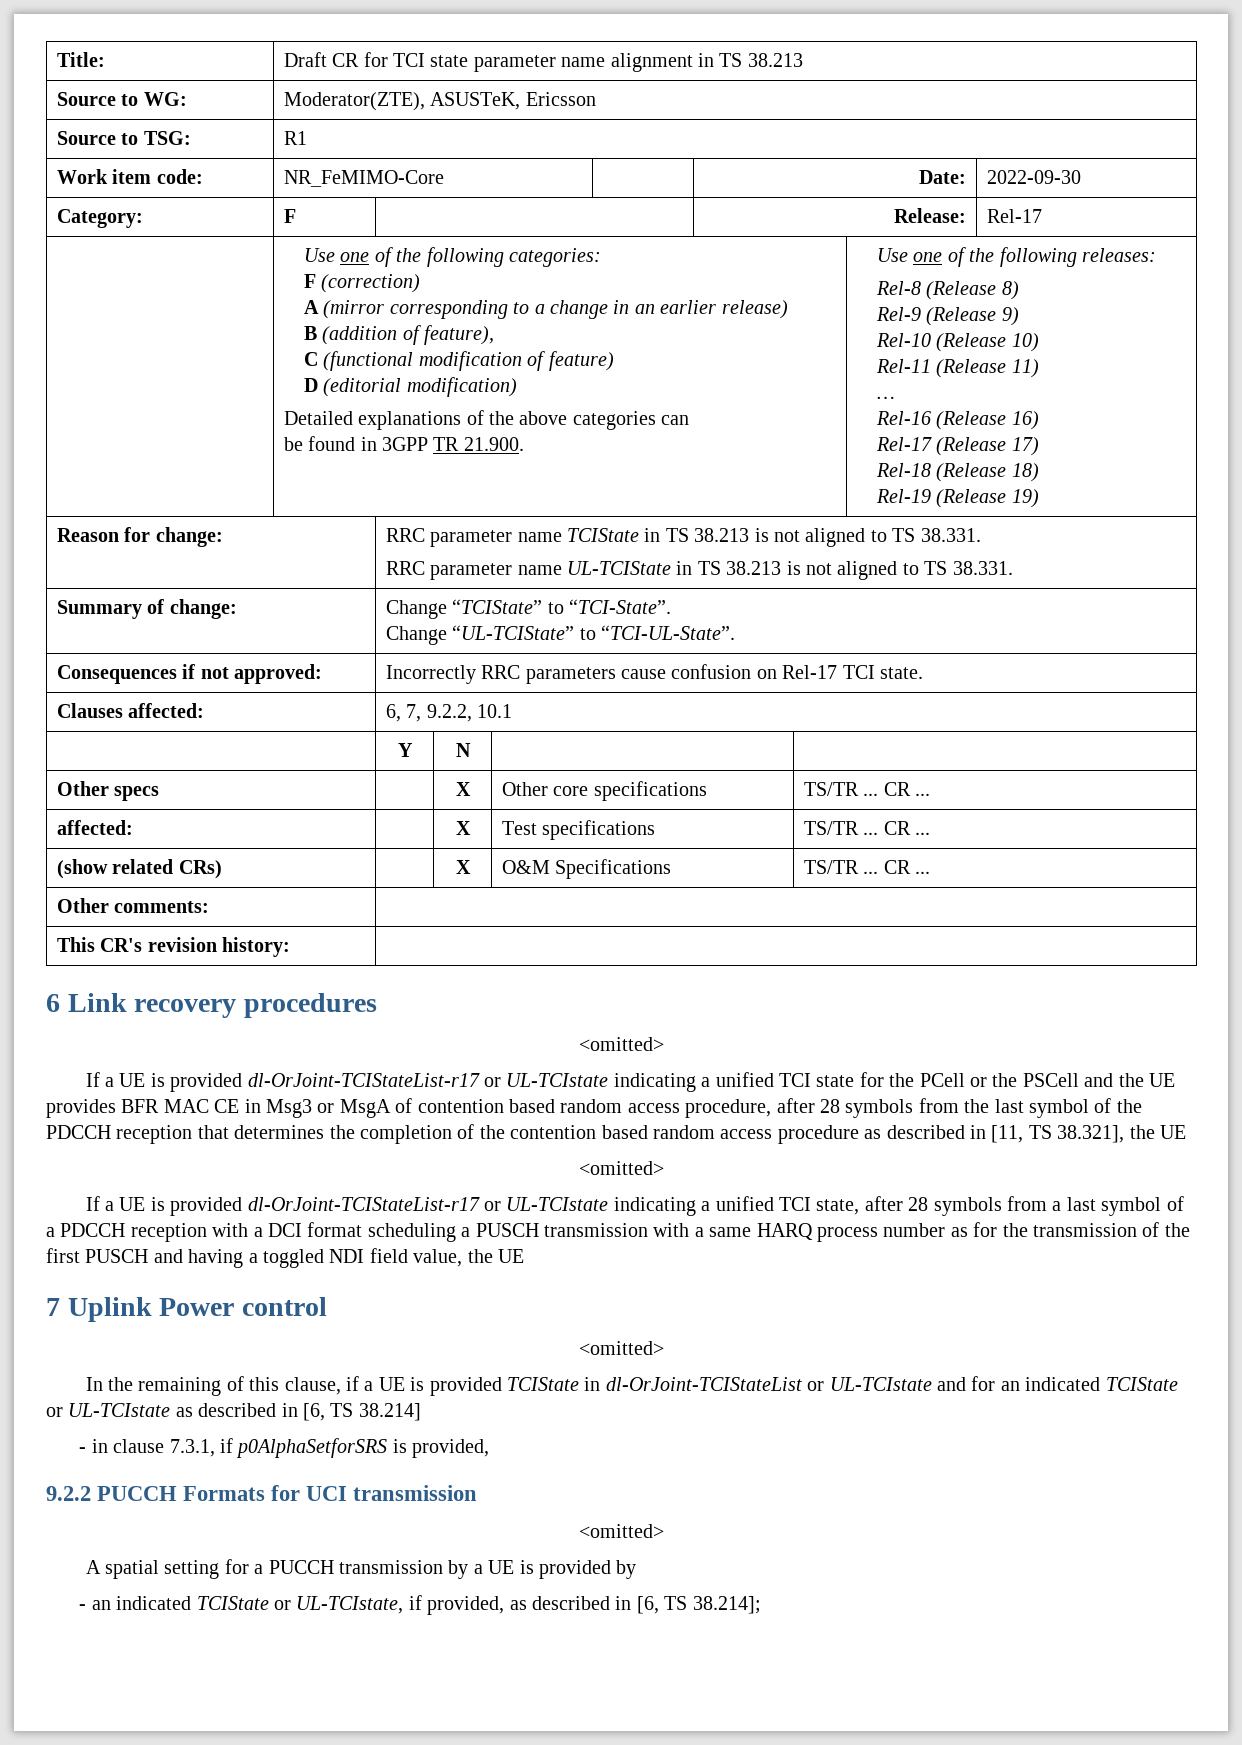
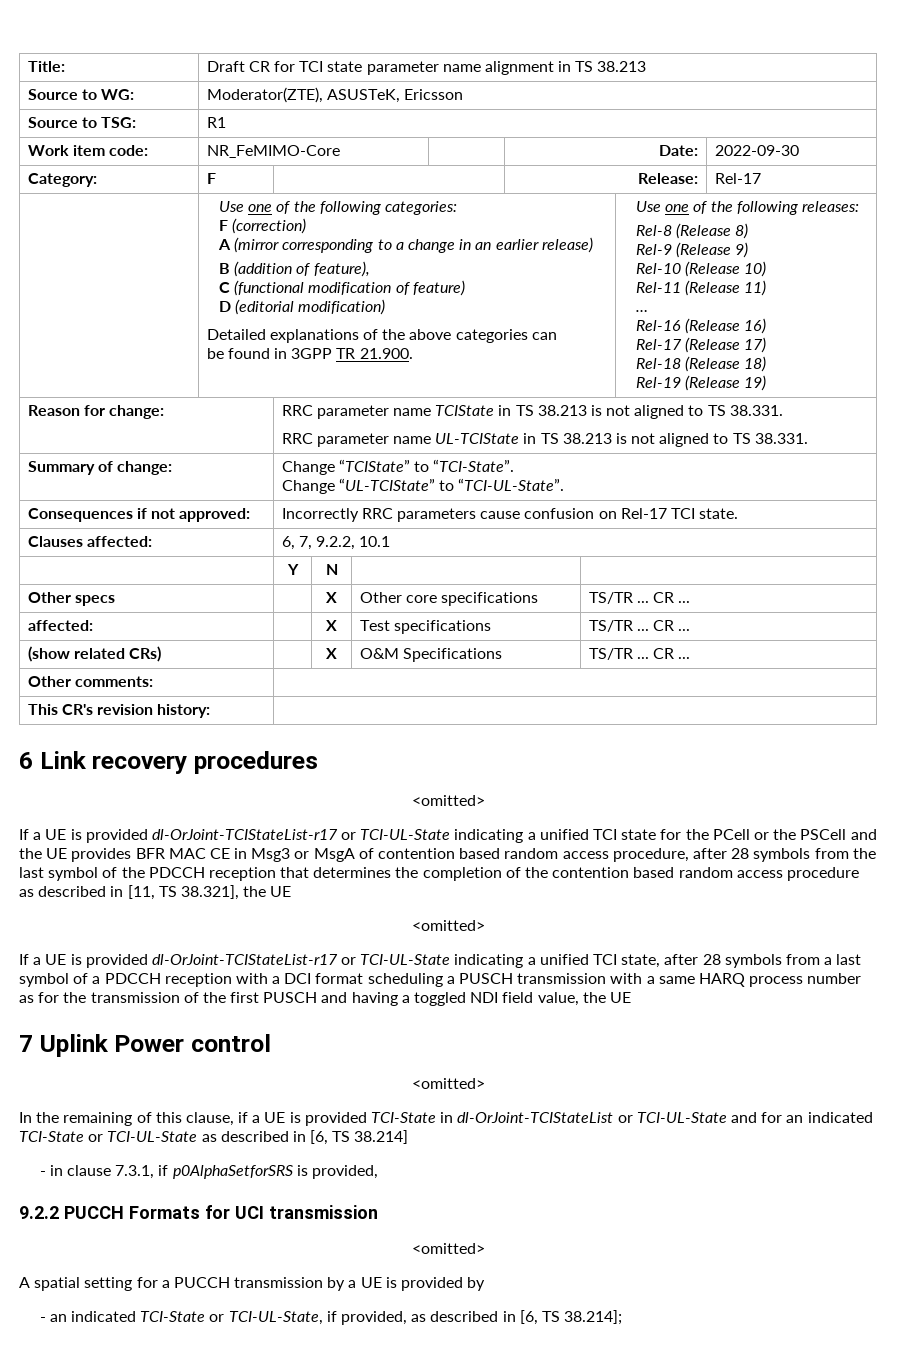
[506,1073,609,1087] UL-TCIstate -> [360,829,451,840] TCI-UL-State
[506,1197,609,1211] UL-TCIstate -> [360,954,451,965] TCI-UL-State
[506,1377,579,1391] TCIState -> [371,1112,437,1123] TCI-State
[829,1377,932,1391] UL-TCIstate -> [636,1112,727,1123] TCI-UL-State
[1105,1377,1178,1391] [46,1403,171,1417] TCIState or UL-TCIstate -> [19,1131,198,1142] TCI-State or TCI-UL-State
[196,1596,404,1614] TCIState or UL-TCIstate, -> [140,1311,323,1325] TCI-State or TCI-UL-State,

